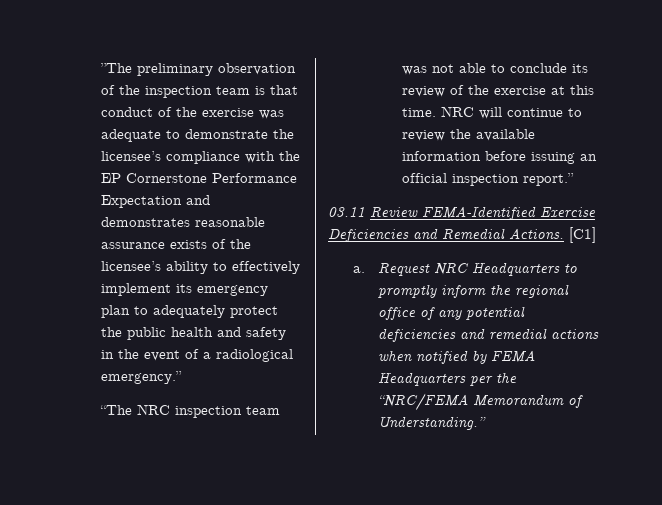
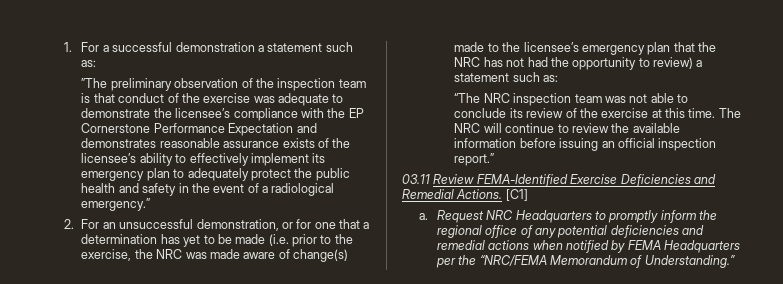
(101, 68) none -> [63,42,353,52] [81,60,97,67] 1. For a successful demonstration a statement such as: //
(183, 377) none -> [63,219,370,231] [81,234,353,247] [81,249,349,262] [454,42,717,55] [454,57,703,70] [454,72,559,82] // 2. For an unsuccessful demonstration, or for one that a determination has yet to be made (i.e. prior to the exercise, the NRC was made aware of change(s) made to the licensee’s emergency plan that the NRC has not had the opportunity to review) a statement such as:
(437, 112) none -> [718,108,741,118] The

